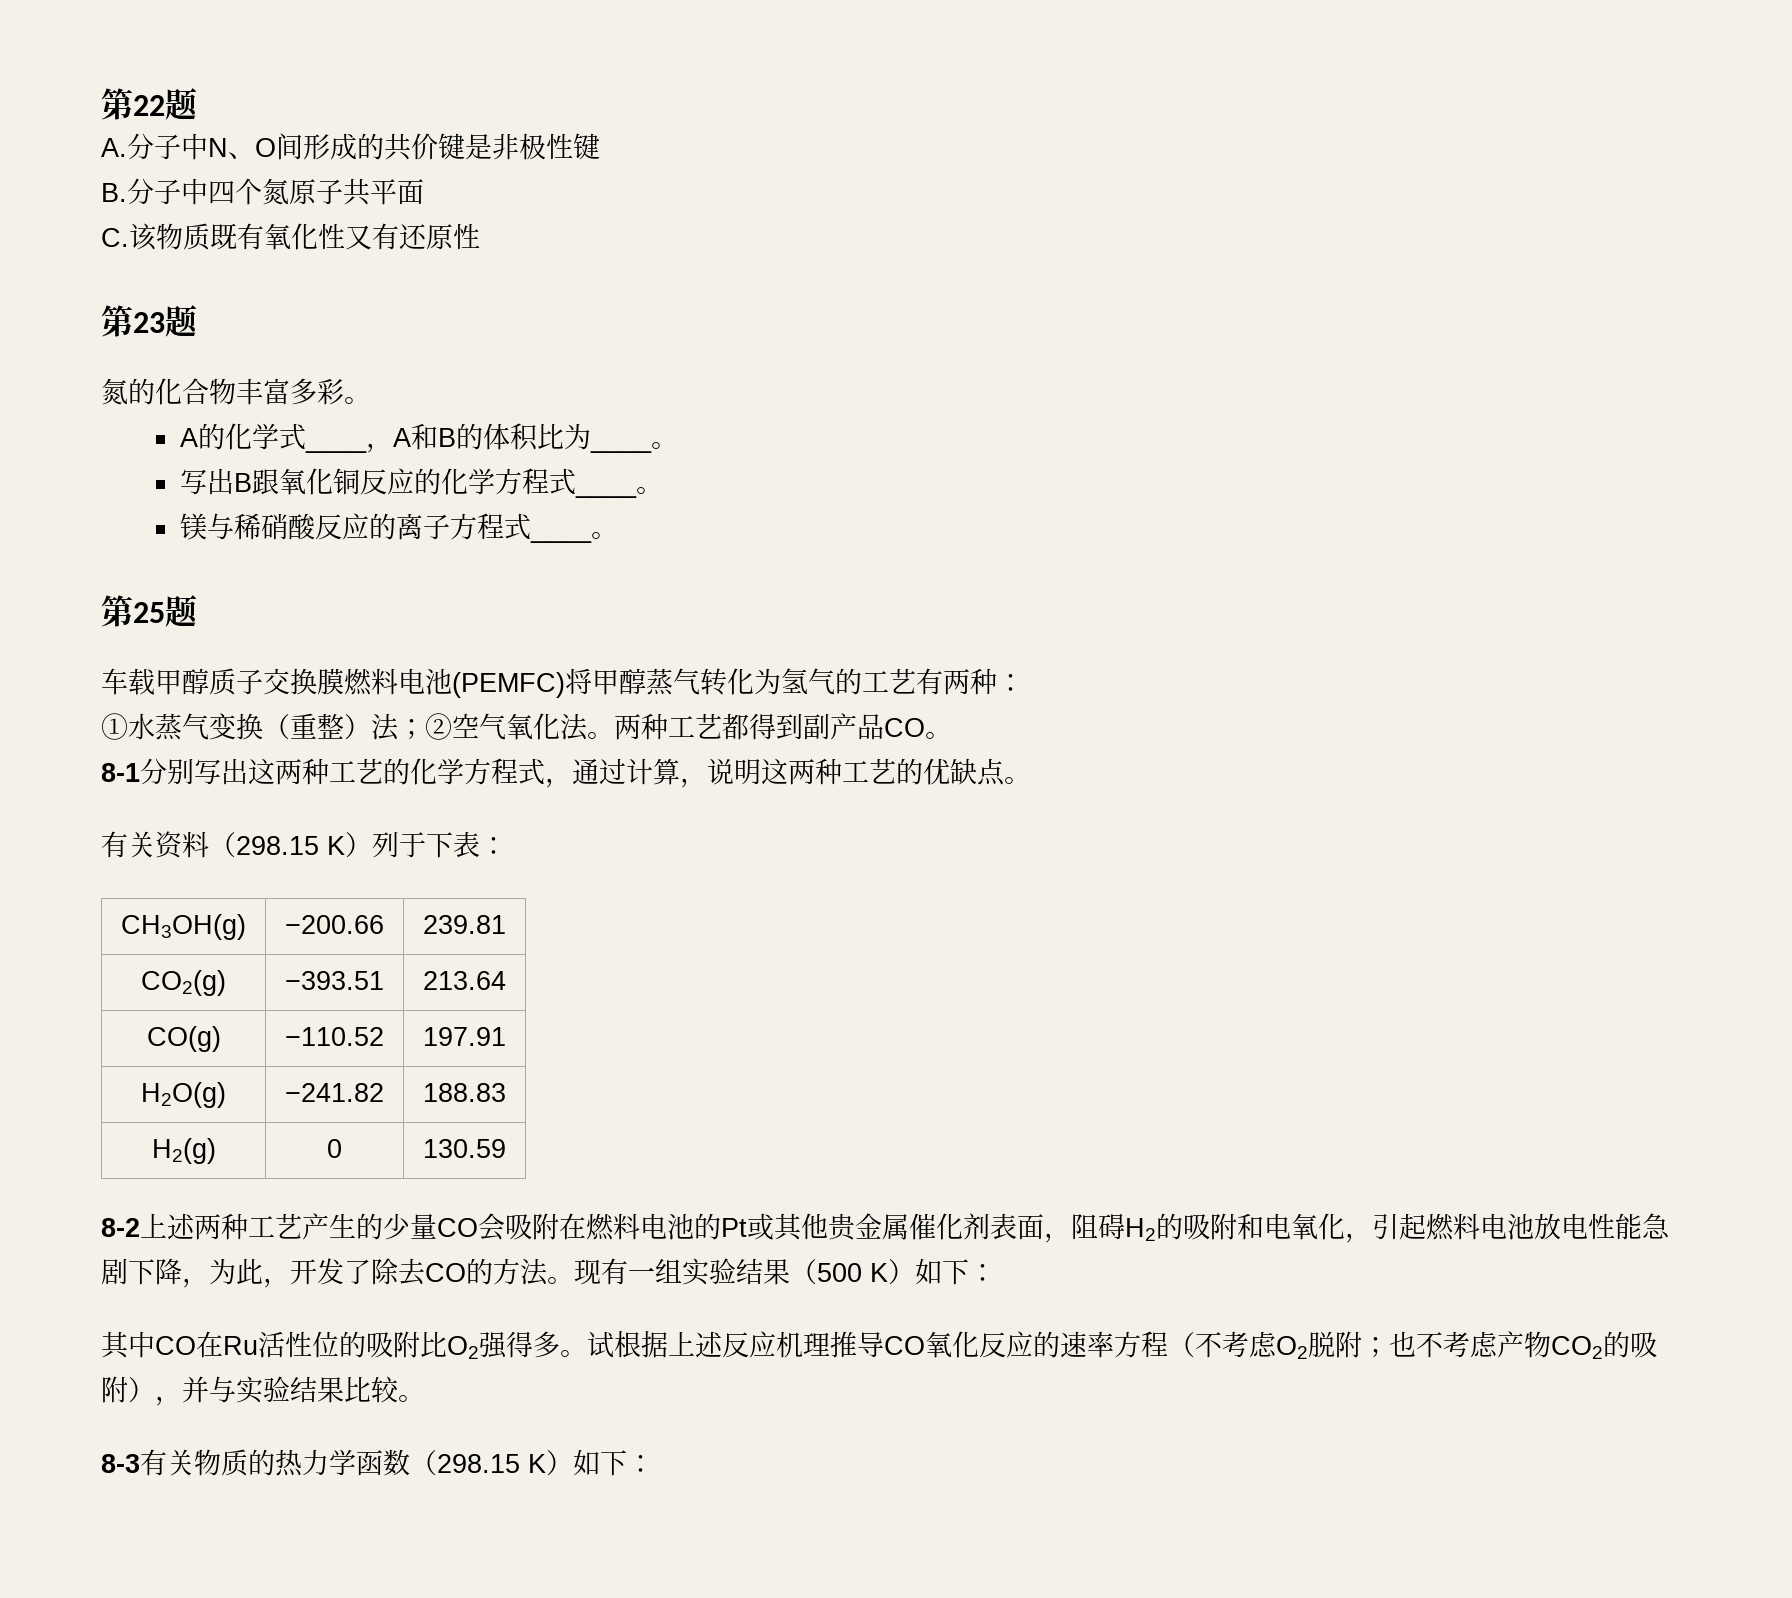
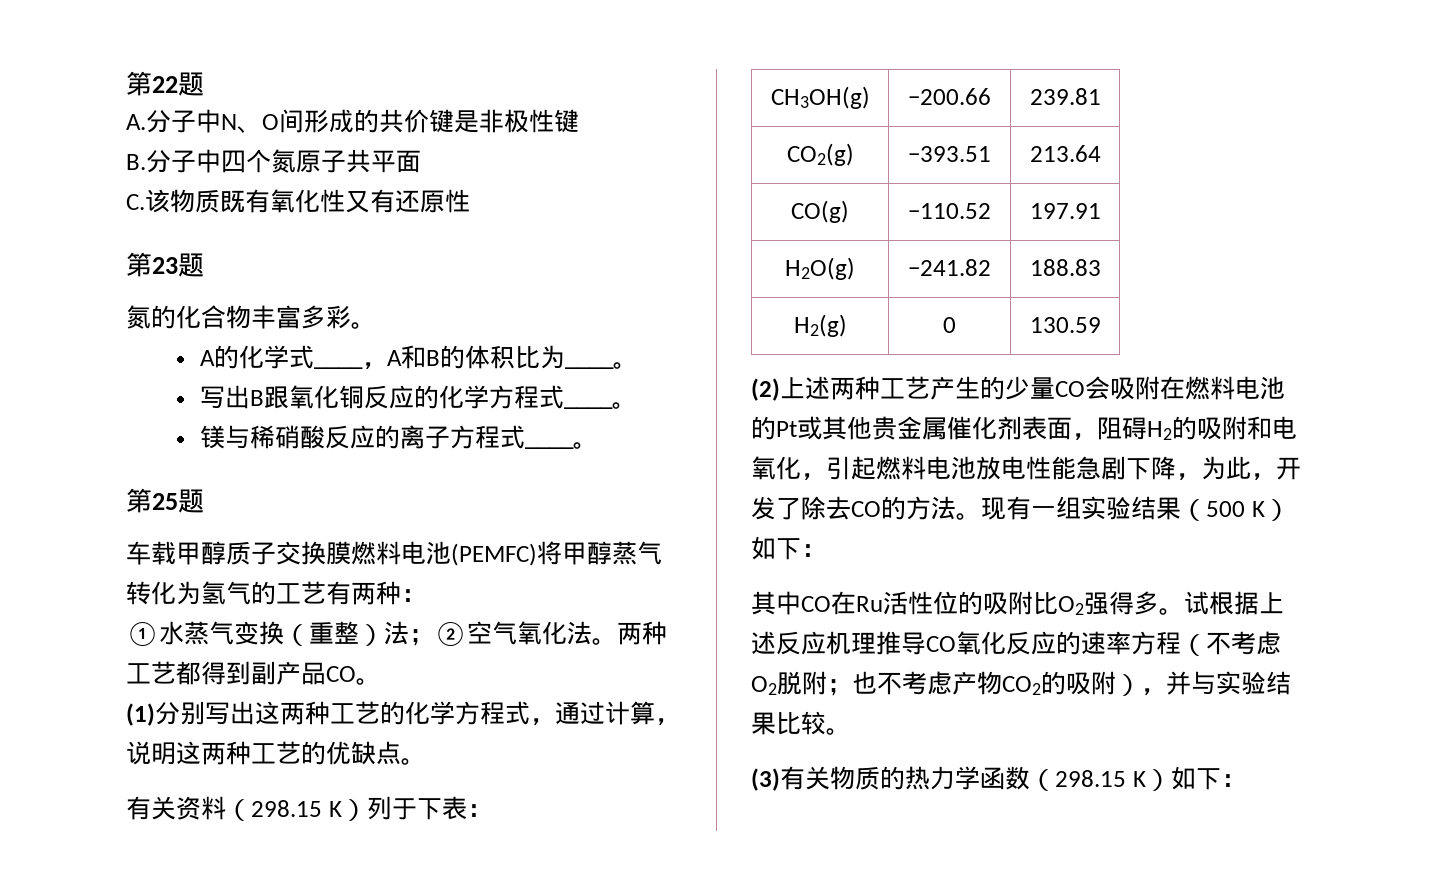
[101,763,140,782] 8-1 -> [126,703,155,726] (1)
[101,1218,140,1237] 8-2 -> [751,378,780,401] (2)
[101,1454,140,1473] 8-3 -> [751,768,780,791] (3)

